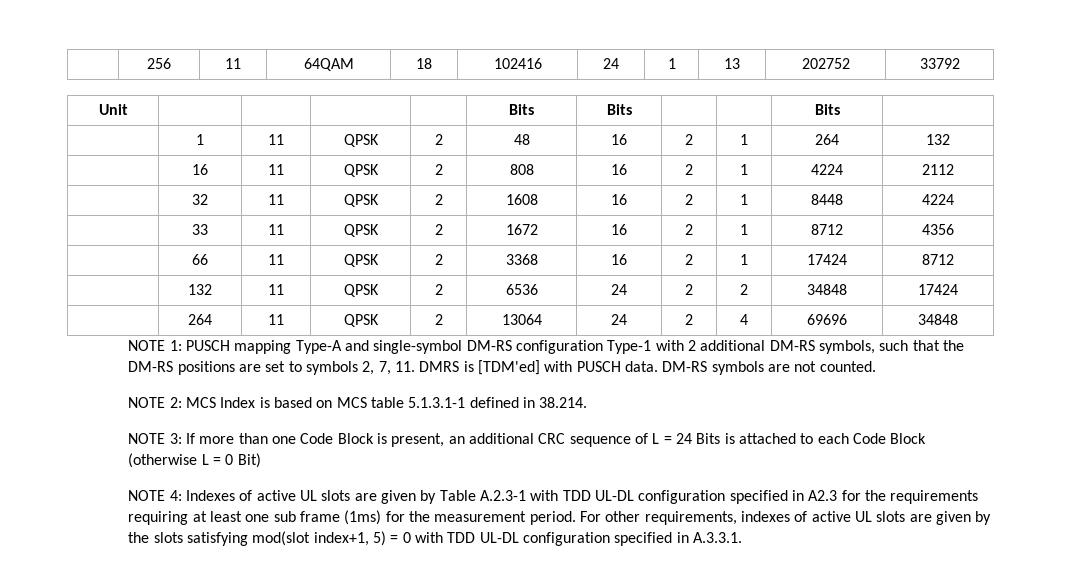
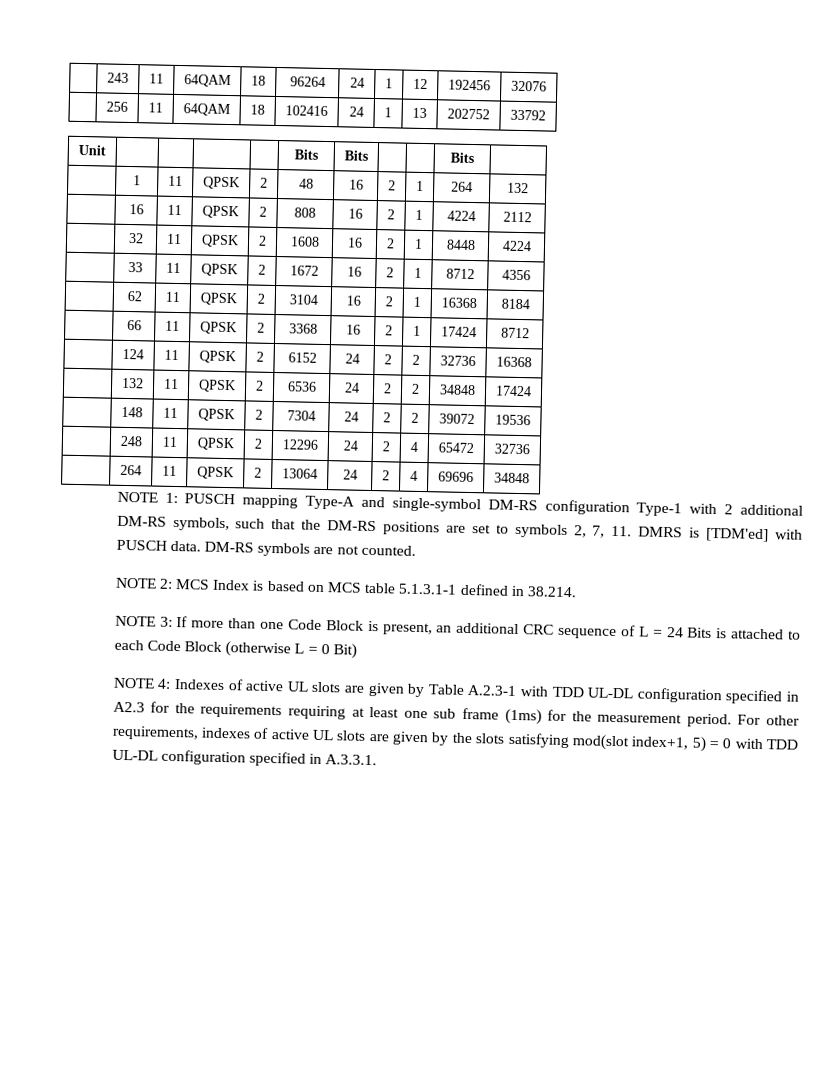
(147, 63) none -> [107,72,129,83] [149,73,164,84] [184,74,232,88] [251,75,266,86] [289,76,326,87] [349,77,365,88] [385,78,393,89] [413,78,428,90] [448,79,491,91] [511,80,547,92] | 243 | 11 | 64QAM | 18 | 96264 | 24 | 1 | 12 | 192456 | 32076 //
(954, 229) none -> [126,290,142,302] [165,291,180,303] [200,292,237,306] [257,293,265,304] [288,294,318,305] [345,295,361,306] [385,296,393,307] [413,296,421,307] [441,297,477,309] [500,298,530,310] // | 62 | 11 | QPSK | 2 | 3104 | 16 | 2 | 1 | 16368 | 8184
(954, 259) none -> [122,348,144,360] [164,349,179,361] [199,350,236,364] [256,351,264,362] [287,352,317,363] [344,353,360,364] [384,354,392,365] [412,354,420,365] [440,355,476,367] [496,356,532,368] // | 124 | 11 | QPSK | 2 | 6152 | 24 | 2 | 2 | 32736 | 16368
(958, 289) none -> [121,406,143,418] [163,407,178,419] [198,408,235,422] [255,409,263,420] [286,410,316,421] [343,411,359,422] [383,412,391,423] [411,412,419,423] [439,413,475,425] [495,414,531,426] [120,435,143,447] [162,436,178,448] [197,437,235,451] [254,438,263,449] [282,439,318,450] [342,440,358,451] [382,441,390,452] [410,441,418,452] [438,442,474,454] [494,443,530,455] // | 148 | 11 | QPSK | 2 | 7304 | 24 | 2 | 2 | 39072 | 19536 // | 248 | 11 | QPSK | 2 | 12296 | 24 | 2 | 4 | 65472 | 32736

